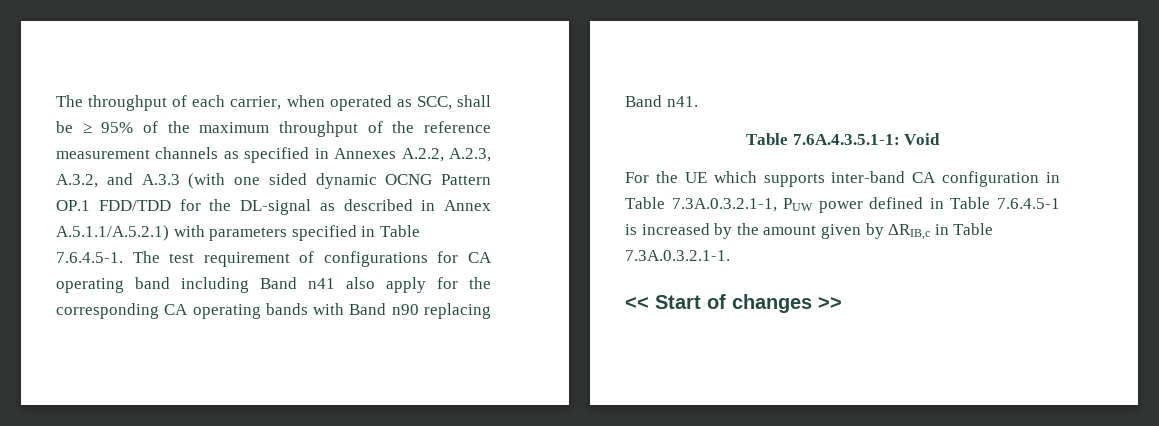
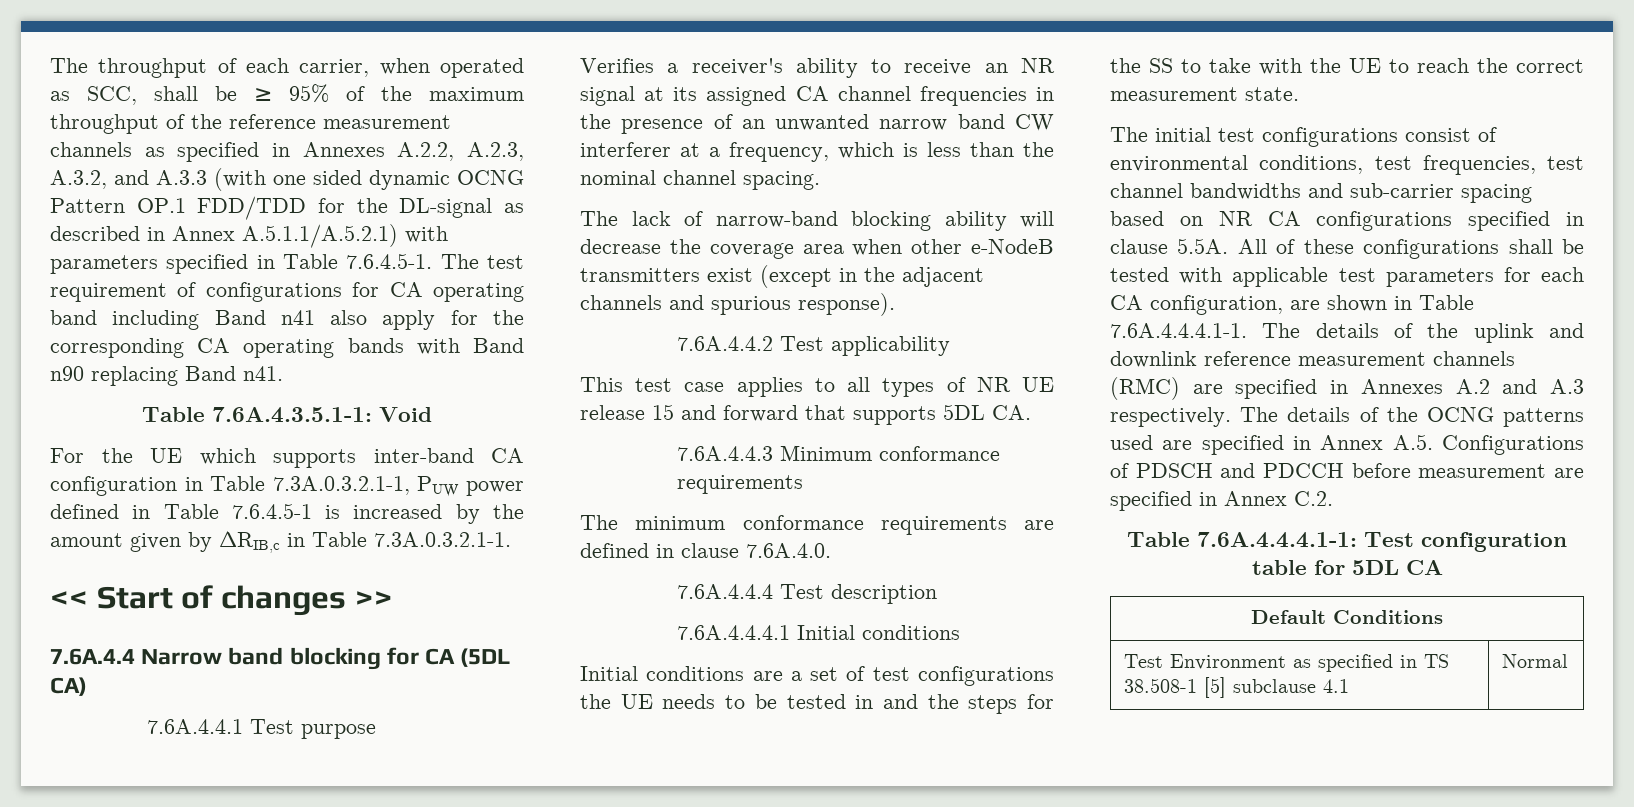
(842, 303) none -> [50,647,511,670] [50,677,87,696] [147,719,377,739] [580,58,1055,78] [580,86,1054,106] [580,114,1054,134] [580,142,1054,162] [580,170,820,190] [580,211,1054,231] [580,239,1054,259] [580,265,984,288] [580,293,895,316] [677,336,951,356] [580,377,1054,397] [580,404,1031,425] [677,445,1001,461] [677,475,804,494] [580,515,1054,535] [580,543,831,558] [677,584,938,604] [677,625,961,640] [580,666,1054,686] [580,694,1054,714] [1110,58,1584,75] [1110,87,1299,101] [1110,127,1497,147] [1110,155,1584,175] [1110,183,1532,203] [1110,211,1584,231] [1110,238,1584,259] [1110,267,1584,287] [1110,295,1474,315] [1110,323,1584,343] [1110,351,1515,368] [1110,377,1584,400] [1110,407,1584,427] [1110,434,1584,455] [1110,463,1584,478] [1110,491,1333,511] [1127,532,1567,552] [1251,560,1443,575] [1251,610,1443,624] [1123,654,1449,672] [1123,677,1349,698] [1501,654,1568,668] // 7.6A.4.4 Narrow band blocking for CA (5DL CA) // 7.6A.4.4.1 Test purpose // Verifies a receiver's ability to receive an NR signal at its assigned CA channel frequencies in the presence of an unwanted narrow band CW interferer at a frequency, which is less than the nominal channel spacing. // The lack of narrow-band blocking ability will decrease the coverage area when other e-NodeB transmitters exist (except in the adjacent channels and spurious response). // 7.6A.4.4.2 Test applicability // This test case applies to all types of NR UE release 15 and forward that supports 5DL CA. // 7.6A.4.4.3 Minimum conformance requirements // The minimum conformance requirements are defined in clause 7.6A.4.0. // 7.6A.4.4.4 Test description // 7.6A.4.4.4.1 Initial conditions // Initial conditions are a set of test configurations the UE needs to be tested in and the steps for the SS to take with the UE to reach the correct measurement state. // The initial test configurations consist of environmental conditions, test frequencies, test channel bandwidths and sub-carrier spacing based on NR CA configurations specified in clause 5.5A. All of these configurations shall be tested with applicable test parameters for each CA configuration, are shown in Table 7.6A.4.4.4.1-1. The details of the uplink and downlink reference measurement channels (RMC) are specified in Annexes A.2 and A.3 respectively. The details of the OCNG patterns used are specified in Annex A.5. Configurations of PDSCH and PDCCH before measurement are specified in Annex C.2. // Table 7.6A.4.4.4.1-1: Test configuration table for 5DL CA // Default Conditions // Test Environment as specified in TS 38.508-1 [5] subclause 4.1 | Normal

